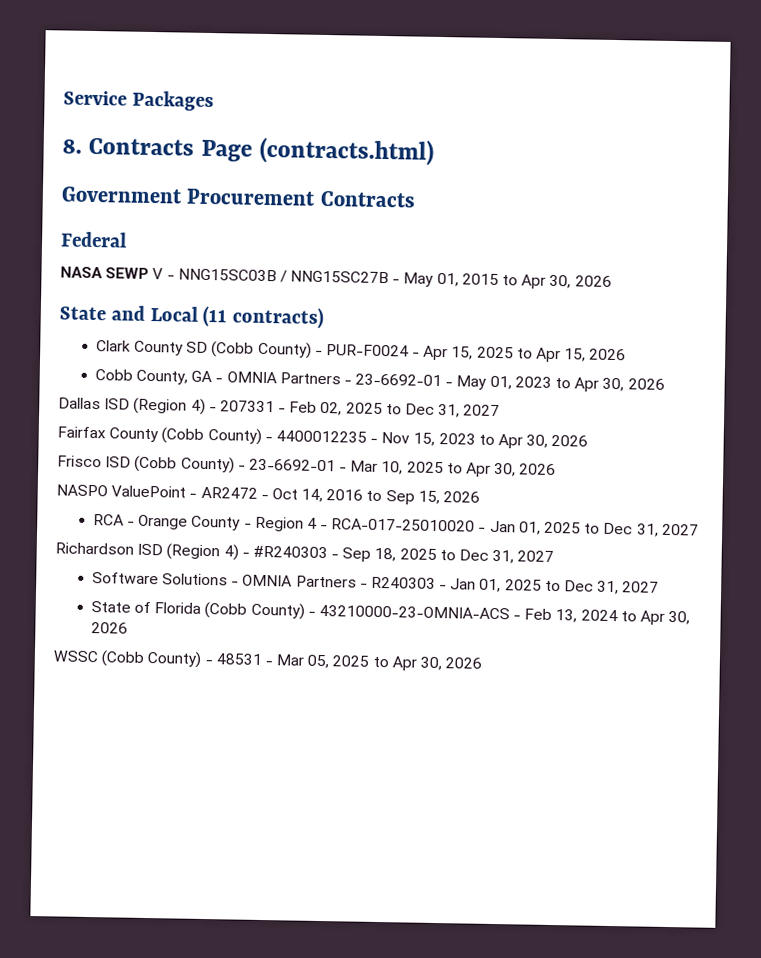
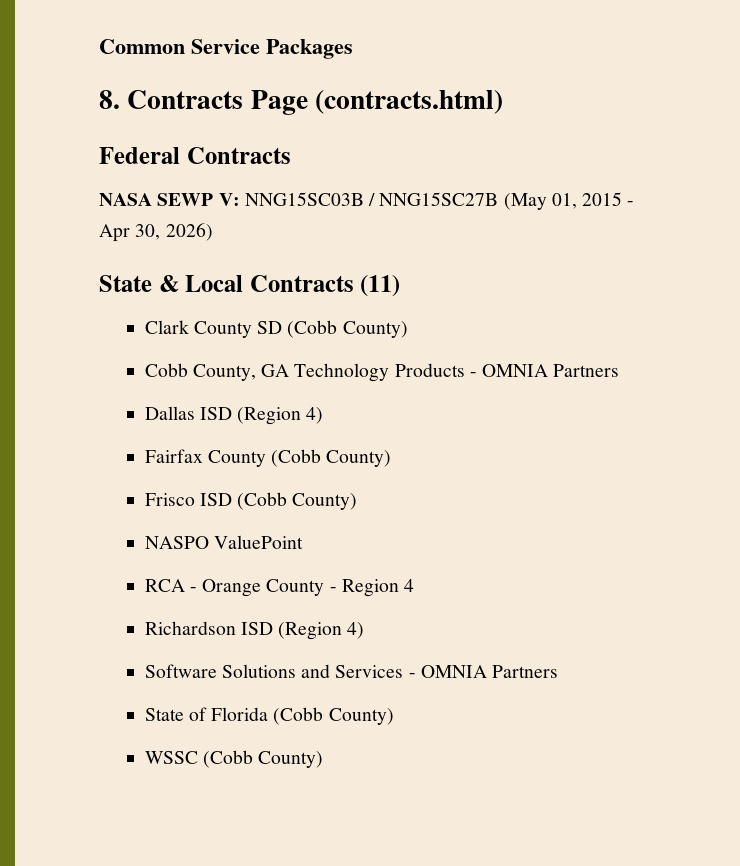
(63, 98) none -> [99,39,185,54] Common
[61,186,415,208] [60,231,127,248] Government Procurement Contracts // Federal -> [99,147,291,164] Federal Contracts
[152,268,175,280] V - -> [218,193,240,206] V:
[392,272,435,287] - May -> [503,193,547,210] (May
[502,274,612,289] [59,305,325,330] to Apr 30, 2026 // State and Local (11 contracts) -> [627,201,635,206] [99,223,213,242] [99,275,401,297] - Apr 30, 2026) // State & Local Contracts (11)
[314,344,627,363] - PUR-F0024 - Apr 15, 2025 to Apr 15, 2026 -> (408, 329) none
[215,371,665,392] [58,397,501,418] [57,426,589,449] [57,455,557,477] [56,484,481,505] - OMNIA Partners - 23-6692-01 - May 01, 2023 to Apr 30, 2026 // Dallas ISD (Region 4) - 207331 - Feb 02, 2025 to Dec 31, 2027 // Fairfax County (Cobb County) - 4400012235 - Nov 15, 2023 to Apr 30, 2026 // Frisco ISD (Cobb County) - 23-6692-01 - Mar 10, 2025 to Apr 30, 2026 // NASPO ValuePoint - AR2472 - Oct 14, 2016 to Sep 15, 2026 -> [294,363,620,382] [144,406,324,425] [144,449,392,467] [144,492,358,510] [144,535,303,549] Technology Products - OMNIA Partners // Dallas ISD (Region 4) // Fairfax County (Cobb County) // Frisco ISD (Cobb County) // NASPO ValuePoint
[320,518,699,537] [55,542,555,564] - RCA-017-25010020 - Jan 01, 2025 to Dec 31, 2027 // Richardson ISD (Region 4) - #R240303 - Sep 18, 2025 to Dec 31, 2027 -> [144,621,365,640] // Richardson ISD (Region 4)
[231,574,660,595] - OMNIA Partners - R240303 - Jan 01, 2025 to Dec 31, 2027 -> [301,664,559,678] and Services - OMNIA Partners
[307,604,691,625] [90,622,128,634] [53,650,483,671] - 43210000-23-OMNIA-ACS - Feb 13, 2024 to Apr 30, 2026 // WSSC (Cobb County) - 48531 - Mar 05, 2025 to Apr 30, 2026 -> [144,750,324,768] // WSSC (Cobb County)

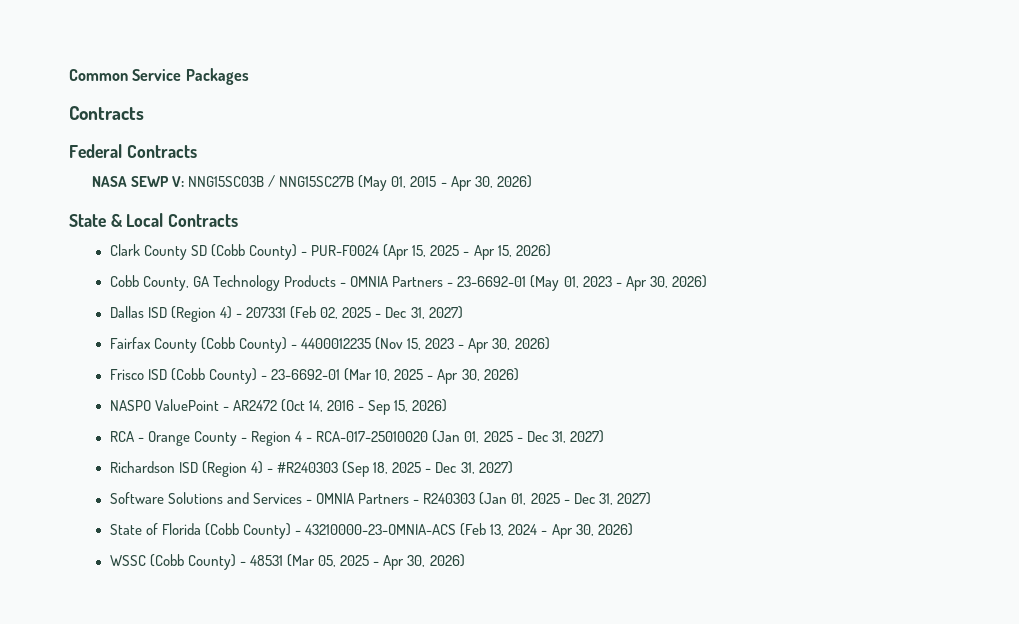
[99,90,504,115] 8. Contracts Page (contracts.html) -> [69,106,144,120] Contracts
[360,275,401,297] (11) -> (239, 220) none
(408, 329) none -> [301,244,551,260] - PUR-F0024 (Apr 15, 2025 - Apr 15, 2026)
[144,406,324,425] [144,449,392,467] [144,492,358,510] [144,535,303,549] // Dallas ISD (Region 4) // Fairfax County (Cobb County) // Frisco ISD (Cobb County) // NASPO ValuePoint -> [447,275,707,291] [109,306,463,322] [109,337,550,353] [109,368,519,384] [109,399,448,415] - 23-6692-01 (May 01, 2023 - Apr 30, 2026) // Dallas ISD (Region 4) - 207331 (Feb 02, 2025 - Dec 31, 2027) // Fairfax County (Cobb County) - 4400012235 (Nov 15, 2023 - Apr 30, 2026) // Frisco ISD (Cobb County) - 23-6692-01 (Mar 10, 2025 - Apr 30, 2026) // NASPO ValuePoint - AR2472 (Oct 14, 2016 - Sep 15, 2026)
[144,621,365,640] // Richardson ISD (Region 4) -> [306,430,604,443] [109,461,513,477] - RCA-017-25010020 (Jan 01, 2025 - Dec 31, 2027) // Richardson ISD (Region 4) - #R240303 (Sep 18, 2025 - Dec 31, 2027)
(559, 671) none -> [413,492,651,505] - R240303 (Jan 01, 2025 - Dec 31, 2027)
[144,750,324,768] // WSSC (Cobb County) -> [295,523,633,539] [109,554,465,570] - 43210000-23-OMNIA-ACS (Feb 13, 2024 - Apr 30, 2026) // WSSC (Cobb County) - 48531 (Mar 05, 2025 - Apr 30, 2026)

